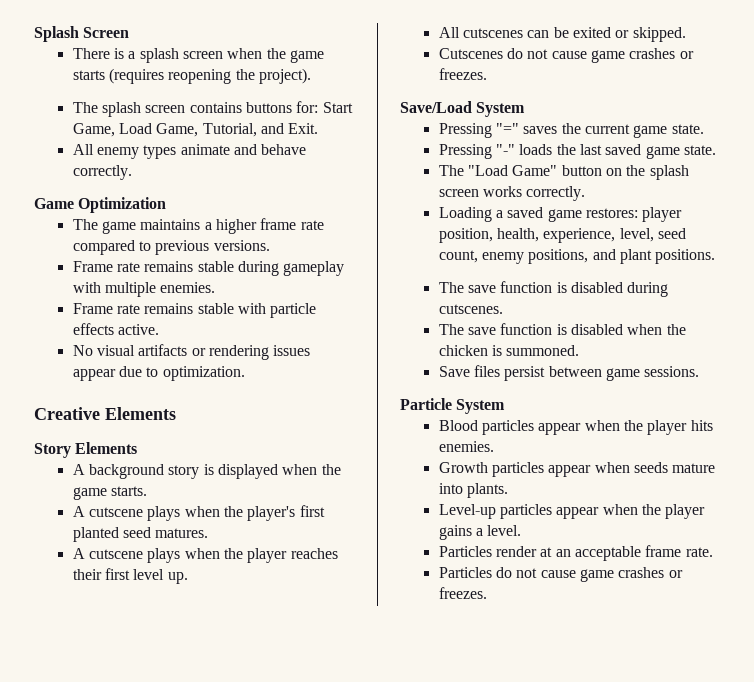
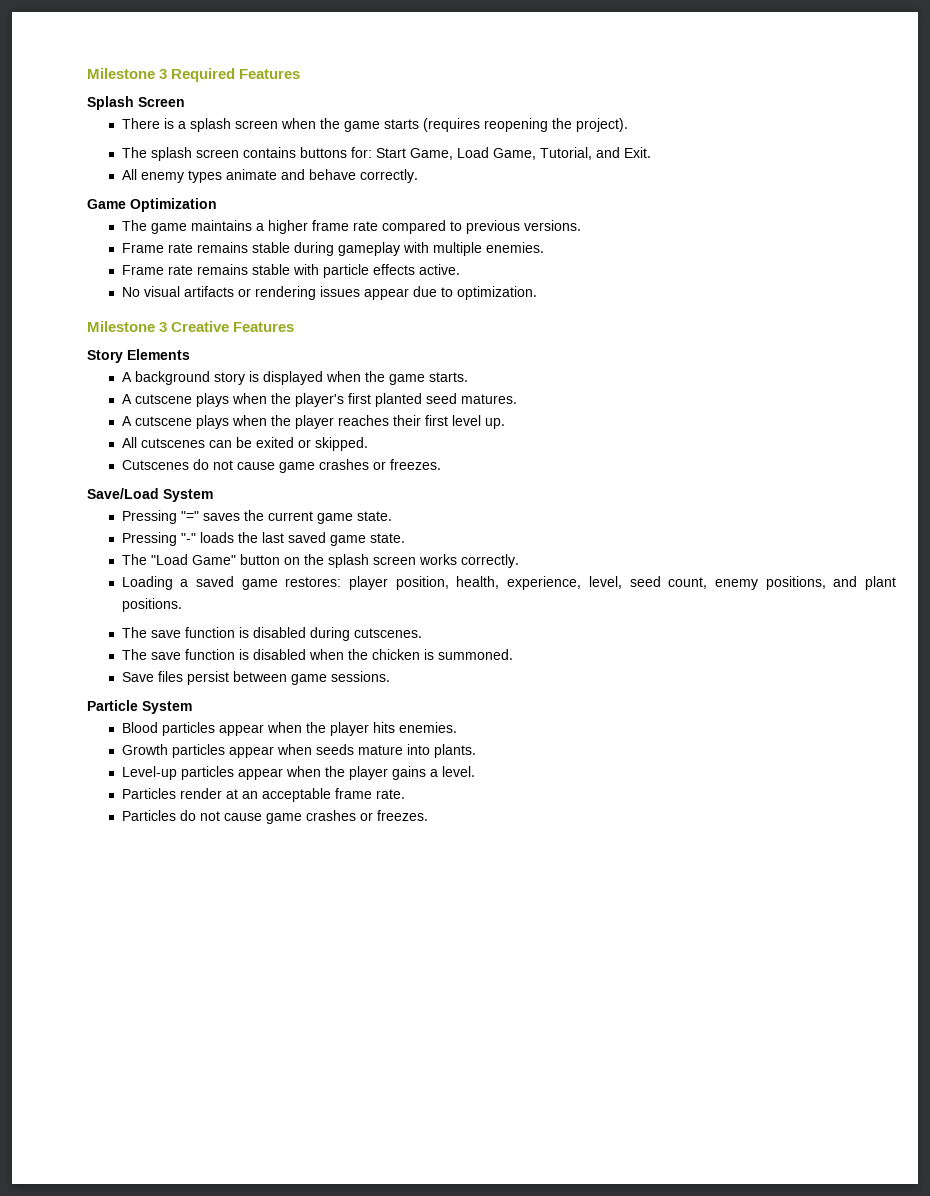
(34, 34) none -> [87,68,301,82] Milestone 3 Required Features //
[34,407,176,420] Creative Elements -> [87,321,295,332] Milestone 3 Creative Features

